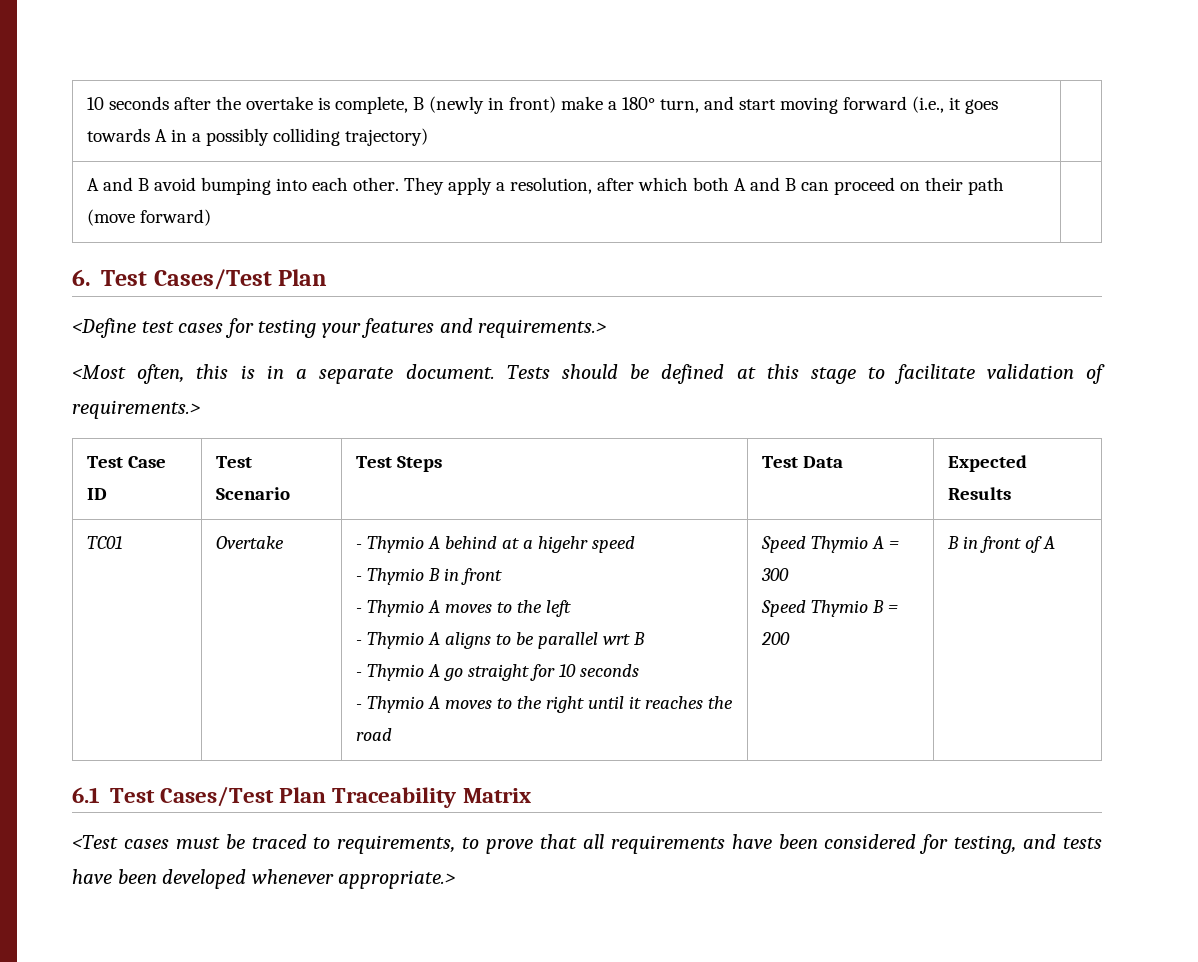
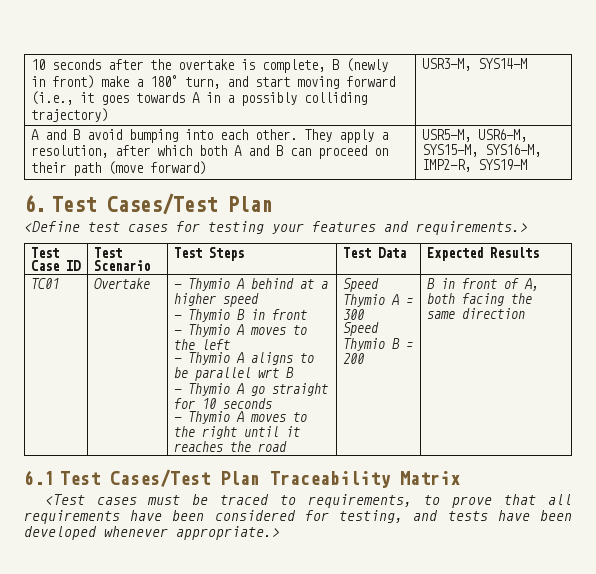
(429, 137) none -> [422,58,528,71] USR3-M, SYS14-M
(212, 217) none -> [422,129,528,142] [422,144,542,157] [422,159,528,172] USR5-M, USR6-M, SYS15-M, SYS16-M, IMP2-R, SYS19-M
[72,364,1105,384] [72,400,200,419] // <Most often, this is in a separate document. Tests should be defined at this stage to facilitate validation of requirements.> -> (528, 228) none
[538,536,589,553] higehr -> [174,293,217,306] higher
[1043,536,1056,549] A -> [524,278,540,291] [427,293,533,306] [427,308,526,319] A, both facing the same direction

